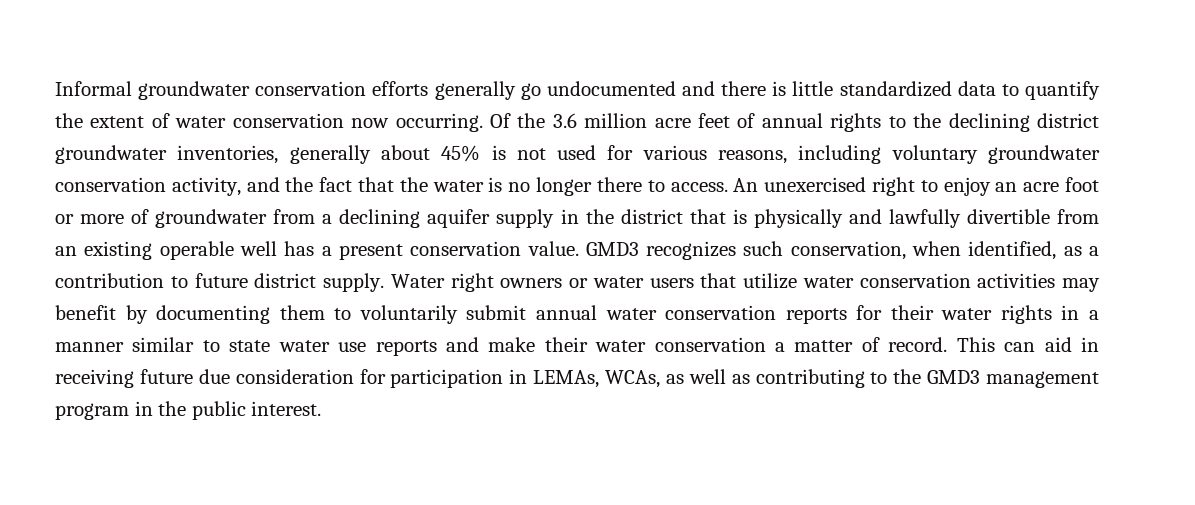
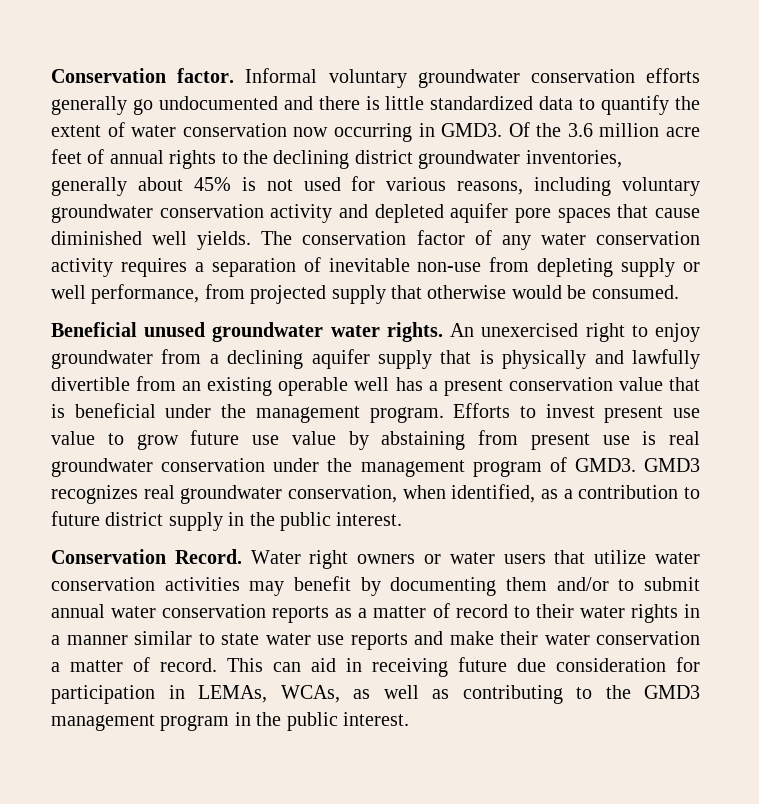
[55,81,132,96] Informal -> [51,68,407,88] Conservation factor. Informal voluntary
[395,113,483,132] occurring. -> [333,123,503,142] occurring in GMD3.
[171,177,728,196] activity, and the fact that the water is no longer there to access. -> [270,203,700,223] [51,230,700,250] [51,257,700,277] [51,284,679,304] [51,322,443,342] activity and depleted aquifer pore spaces that cause diminished well yields. The conservation factor of any water conservation activity requires a separation of inevitable non-use from depleting supply or well performance, from projected supply that otherwise would be consumed. // Beneficial unused groundwater water rights.
[995,177,1100,192] [55,209,150,224] an acre foot or more of -> (700, 332) none
[560,209,683,224] in the district -> (432, 359) none
[527,241,784,260] value. GMD3 recognizes such -> [618,377,701,391] [51,403,700,423] [51,430,700,450] [51,457,700,477] [51,485,283,504] value that is beneficial under the management program. Efforts to invest present use value to grow future use value by abstaining from present use is real groundwater conservation under the management program of GMD3. GMD3 recognizes real groundwater
[323,273,384,292] supply. -> [168,512,403,531] [51,549,242,564] supply in the public interest. // Conservation Record.
[334,305,458,324] to voluntarily -> [556,577,635,591] and/or to
[856,305,883,320] for -> [335,603,530,618] as a matter of record to

